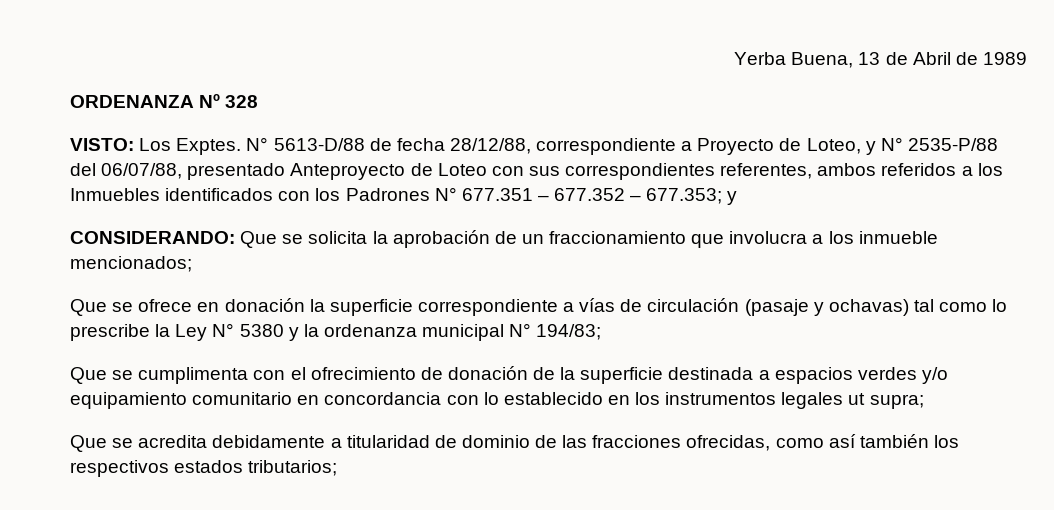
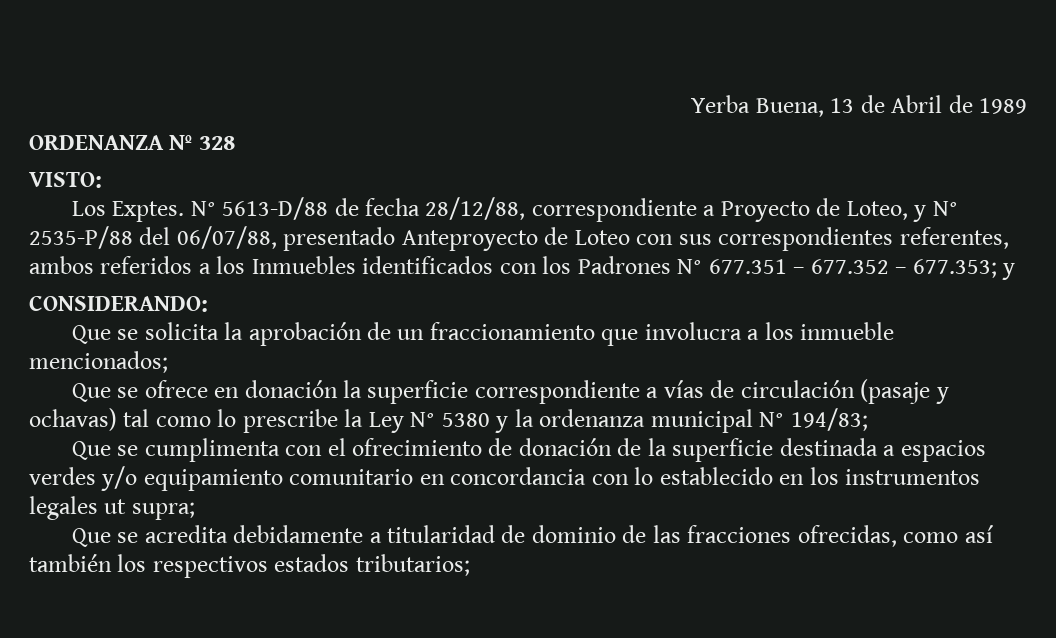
(134, 144) none -> (102, 180) //
(235, 237) none -> (208, 304) //

